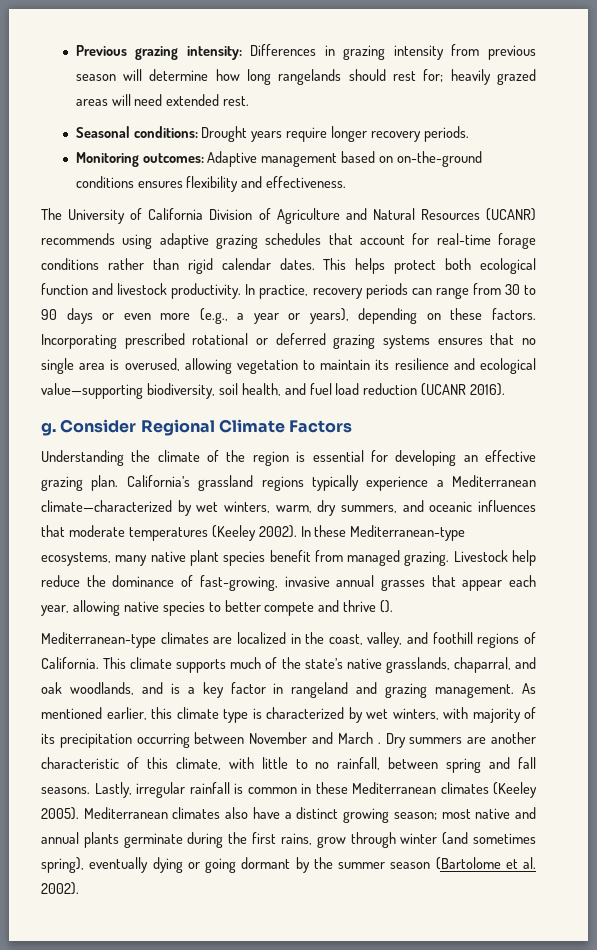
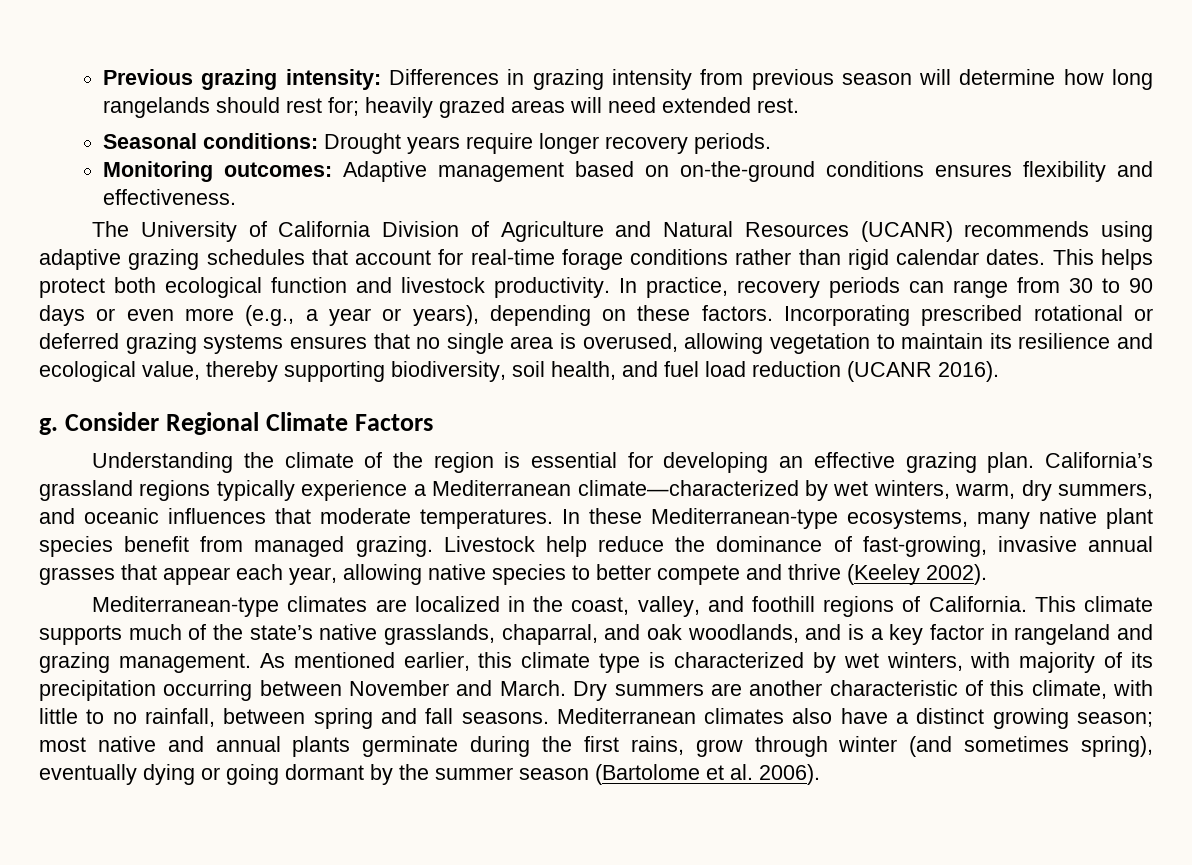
[41,383,143,399] value—supporting -> [142,361,385,382] value, thereby supporting
[128,525,297,541] temperatures (Keeley 2002). -> [420,509,553,529] temperatures.
[380,600,394,613] (). -> [847,564,987,585] (Keeley 2002).
[337,732,381,744] March . -> [499,680,566,696] March.
[94,782,537,798] [41,807,79,820] Lastly, irregular rainfall is common in these Mediterranean climates (Keeley 2005). -> (549, 718) none
[41,882,79,895] 2002). -> [759,764,820,785] 2006).

